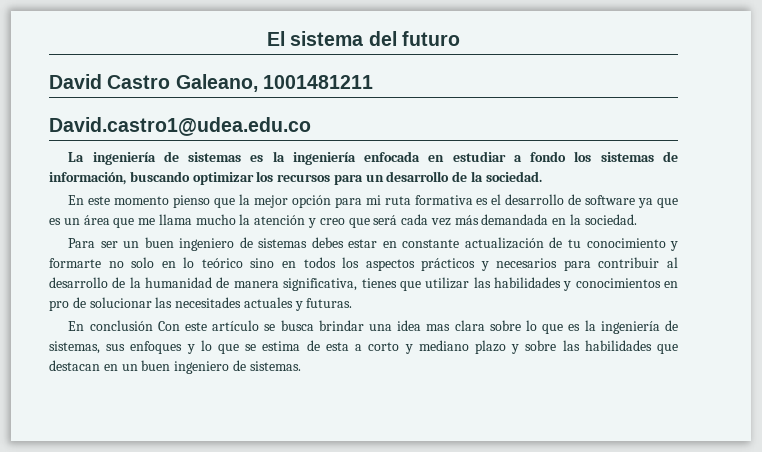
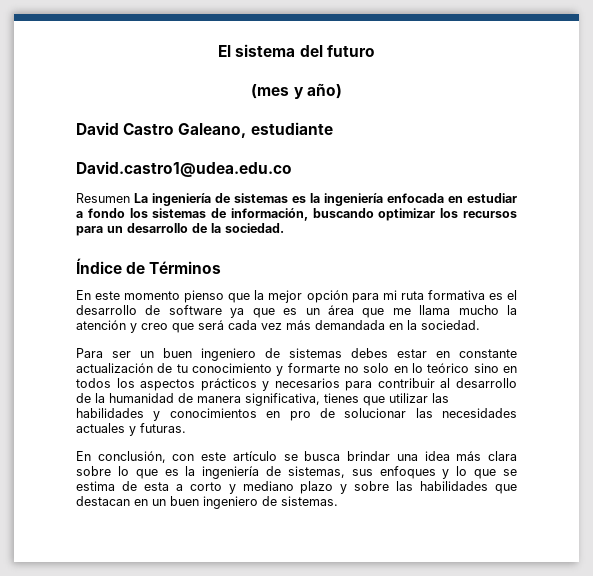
(460, 38) none -> [251,83,342,99] // (mes y año)
[262,75,373,89] 1001481211 -> [250,122,333,135] estudiante
(311, 126) none -> [76,193,130,203] Resumen
(542, 176) none -> [76,258,222,274] // Índice de Términos
[175,297,242,308] necesitades -> [442,408,517,418] necesidades
[89,320,180,331] conclusión Con -> [97,451,195,463] conclusión, con
[426,324,451,331] mas -> [456,451,482,461] más

